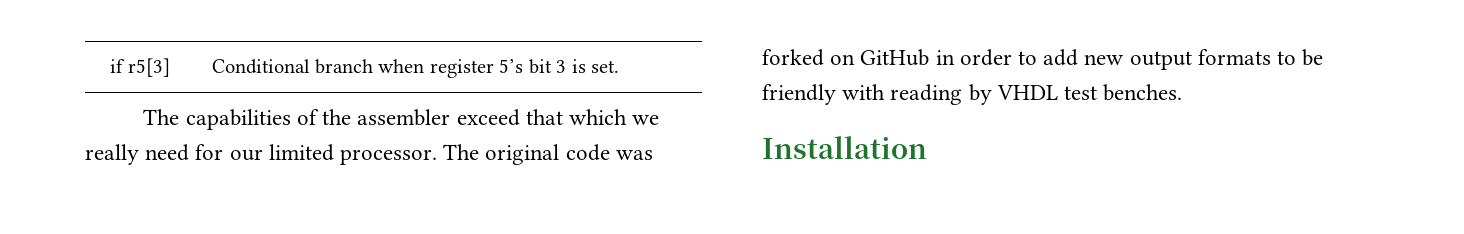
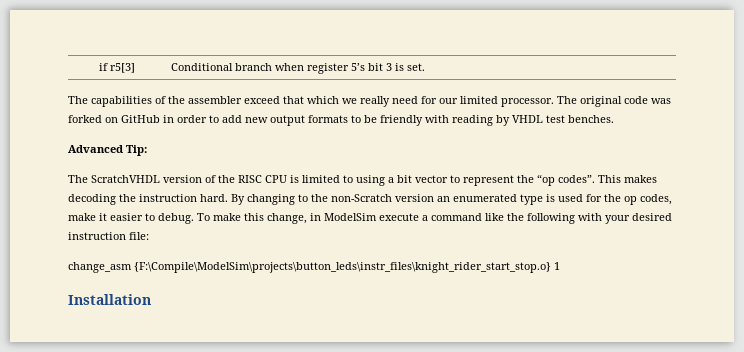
(1183, 92) none -> [68,145,147,156] [68,174,657,186] [68,194,672,205] [68,213,672,224] [68,232,149,240] [68,262,560,273] // Advanced Tip: // The ScratchVHDL version of the RISC CPU is limited to using a bit vector to represent the “op codes”. This makes decoding the instruction hard. By changing to the non-Scratch version an enumerated type is used for the op codes, make it easier to debug. To make this change, in ModelSim execute a command like the following with your desired instruction file: // change_asm {F:\Compile\ModelSim\projects\button_leds\instr_files\knight_rider_start_stop.o} 1

